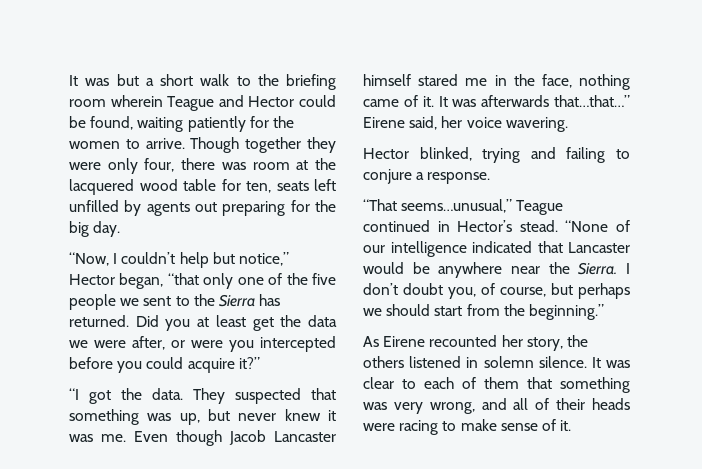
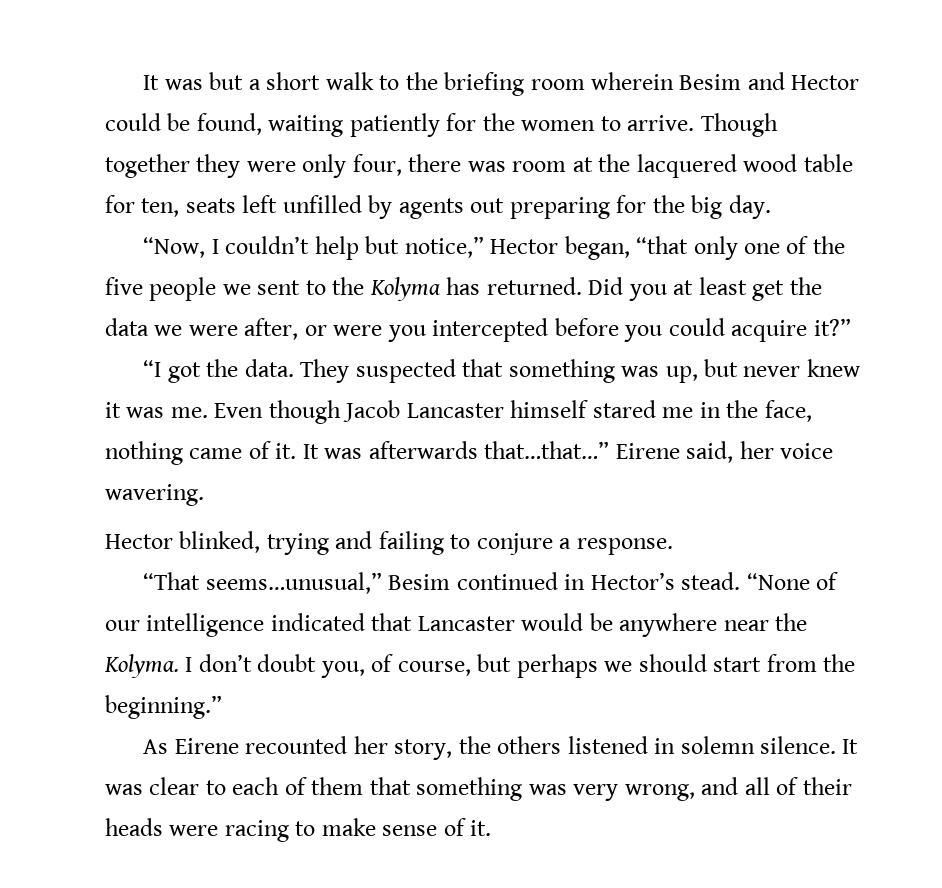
[167,96,215,111] Teague -> [679,74,742,90] Besim
[218,294,255,307] Sierra -> [369,277,440,301] Kolyma
[516,200,564,215] Teague -> [388,574,451,590] Besim
[578,262,618,275] Sierra. -> [104,654,179,678] Kolyma.

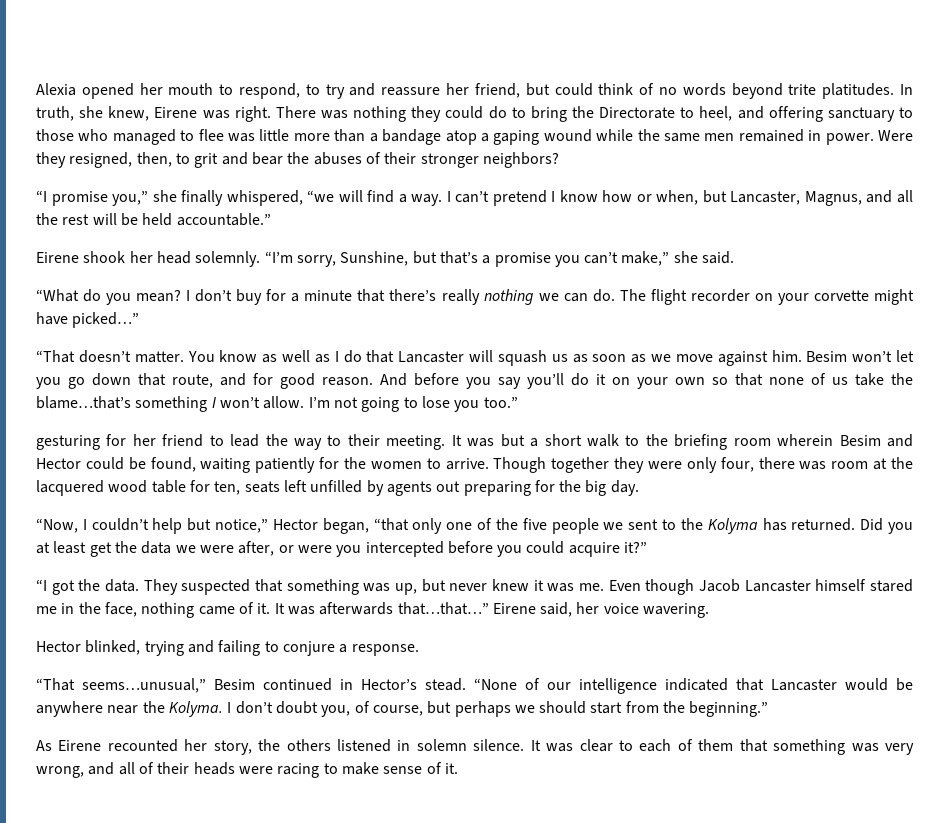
(143, 82) none -> [36,83,914,99] [36,106,913,122] [36,129,913,145] [36,152,559,168] [36,190,913,206] [36,213,271,226] [36,251,735,267] [36,289,915,305] [36,312,140,328] [36,350,915,366] [36,373,913,389] [36,396,518,412] [36,434,446,450] Alexia opened her mouth to respond, to try and reassure her friend, but could think of no words beyond trite platitudes. In truth, she knew, Eirene was right. There was nothing they could do to bring the Directorate to heel, and offering sanctuary to those who managed to flee was little more than a bandage atop a gaping wound while the same men remained in power. Were they resigned, then, to grit and bear the abuses of their stronger neighbors? // “I promise you,” she finally whispered, “we will find a way. I can’t pretend I know how or when, but Lancaster, Magnus, and all the rest will be held accountable.” // Eirene shook her head solemnly. “I’m sorry, Sunshine, but that’s a promise you can’t make,” she said. // “What do you mean? I don’t buy for a minute that there’s really nothing we can do. The flight recorder on your corvette might have picked…” // “That doesn’t matter. You know as well as I do that Lancaster will squash us as soon as we move against him. Besim won’t let you go down that route, and for good reason. And before you say you’ll do it on your own so that none of us take the blame…that’s something I won’t allow. I’m not going to lose you too.” // gesturing for her friend to lead the way to their meeting.

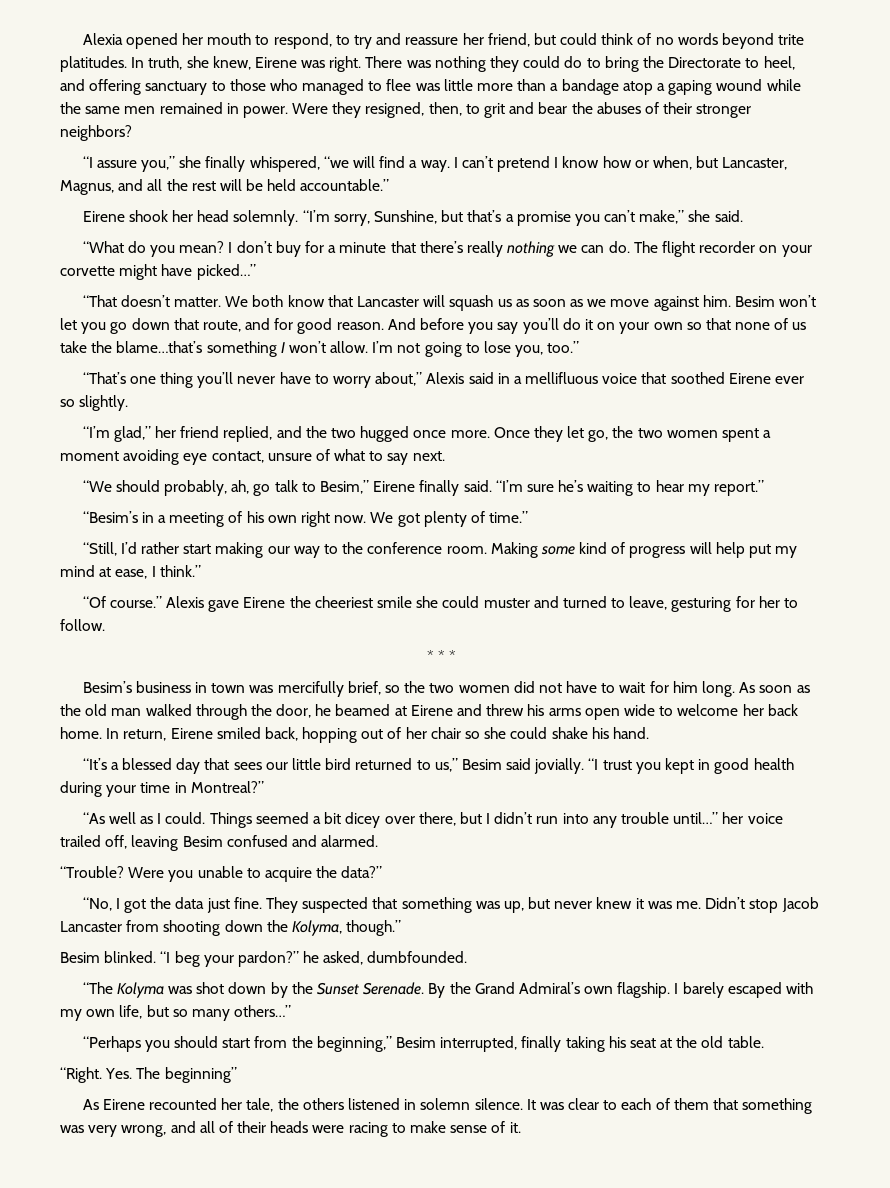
[51,191,108,206] promise -> [96,160,137,168] assure
[187,350,362,363] You know as well as I do -> [225,295,325,307] We both know
[454,400,480,412] you -> [515,345,544,357] you,
[36,434,913,450] [36,457,914,473] [36,480,639,496] [36,518,914,534] [36,541,648,557] [36,579,139,595] gesturing for her friend to lead the way to their meeting. It was but a short walk to the briefing room wherein Besim and Hector could be found, waiting patiently for the women to arrive. Though together they were only four, there was room at the lacquered wood table for ten, seats left unfilled by agents out preparing for the big day. // “Now, I couldn’t help but notice,” Hector began, “that only one of the five people we sent to the Kolyma has returned. Did you at least get the data we were after, or were you intercepted before you could acquire it?” // “I got the data. -> [82,372,804,388] [60,395,129,411] [82,426,772,442] [60,449,445,465] [82,480,764,496] [82,511,529,527] [82,542,798,558] [60,565,201,579] [82,596,798,612] [60,619,105,631] [426,650,457,662] [82,681,810,697] [60,704,798,720] [60,727,649,743] [82,758,794,774] [60,781,264,797] [82,812,783,828] [60,835,379,851] [60,866,383,882] [82,897,262,913] “That’s one thing you’ll never have to worry about,” Alexis said in a mellifluous voice that soothed Eirene ever so slightly. // “I’m glad,” her friend replied, and the two hugged once more. Once they let go, the two women spent a moment avoiding eye contact, unsure of what to say next. // “We should probably, ah, go talk to Besim,” Eirene finally said. “I’m sure he’s waiting to hear my report.” // “Besim’s in a meeting of his own right now. We got plenty of time.” // “Still, I’d rather start making our way to the conference room. Making some kind of progress will help put my mind at ease, I think.” // “Of course.” Alexis gave Eirene the cheeriest smile she could muster and turned to leave, gesturing for her to follow. // * * * // Besim’s business in town was mercifully brief, so the two women did not have to wait for him long. As soon as the old man walked through the door, he beamed at Eirene and threw his arms open wide to welcome her back home. In return, Eirene smiled back, hopping out of her chair so she could shake his hand. // “It’s a blessed day that sees our little bird returned to us,” Besim said jovially. “I trust you kept in good health during your time in Montreal?” // “As well as I could. Things seemed a bit dicey over there, but I didn’t run into any trouble until…” her voice trailed off, leaving Besim confused and alarmed. // “Trouble? Were you unable to acquire the data?” // “No, I got the data just fine.
[608,579,913,595] [36,602,710,618] [36,640,419,656] [36,678,913,694] [36,701,769,717] Even though Jacob Lancaster himself stared me in the face, nothing came of it. It was afterwards that…that…” Eirene said, her voice wavering. // Hector blinked, trying and failing to conjure a response. // “That seems…unusual,” Besim continued in Hector’s stead. “None of our intelligence indicated that Lancaster would be anywhere near the Kolyma. I don’t doubt you, of course, but perhaps we should start from the beginning.” -> [705,897,819,913] [60,920,402,936] [60,951,468,967] [82,982,813,998] [60,1005,292,1021] [82,1036,764,1052] [60,1067,237,1083] Didn’t stop Jacob Lancaster from shooting down the Kolyma, though.” // Besim blinked. “I beg your pardon?” he asked, dumbfounded. // “The Kolyma was shot down by the Sunset Serenade. By the Grand Admiral’s own flagship. I barely escaped with my own life, but so many others…” // “Perhaps you should start from the beginning,” Besim interrupted, finally taking his seat at the old table. // “Right. Yes. The beginning”
[213,740,252,755] story, -> [246,1098,274,1112] tale,

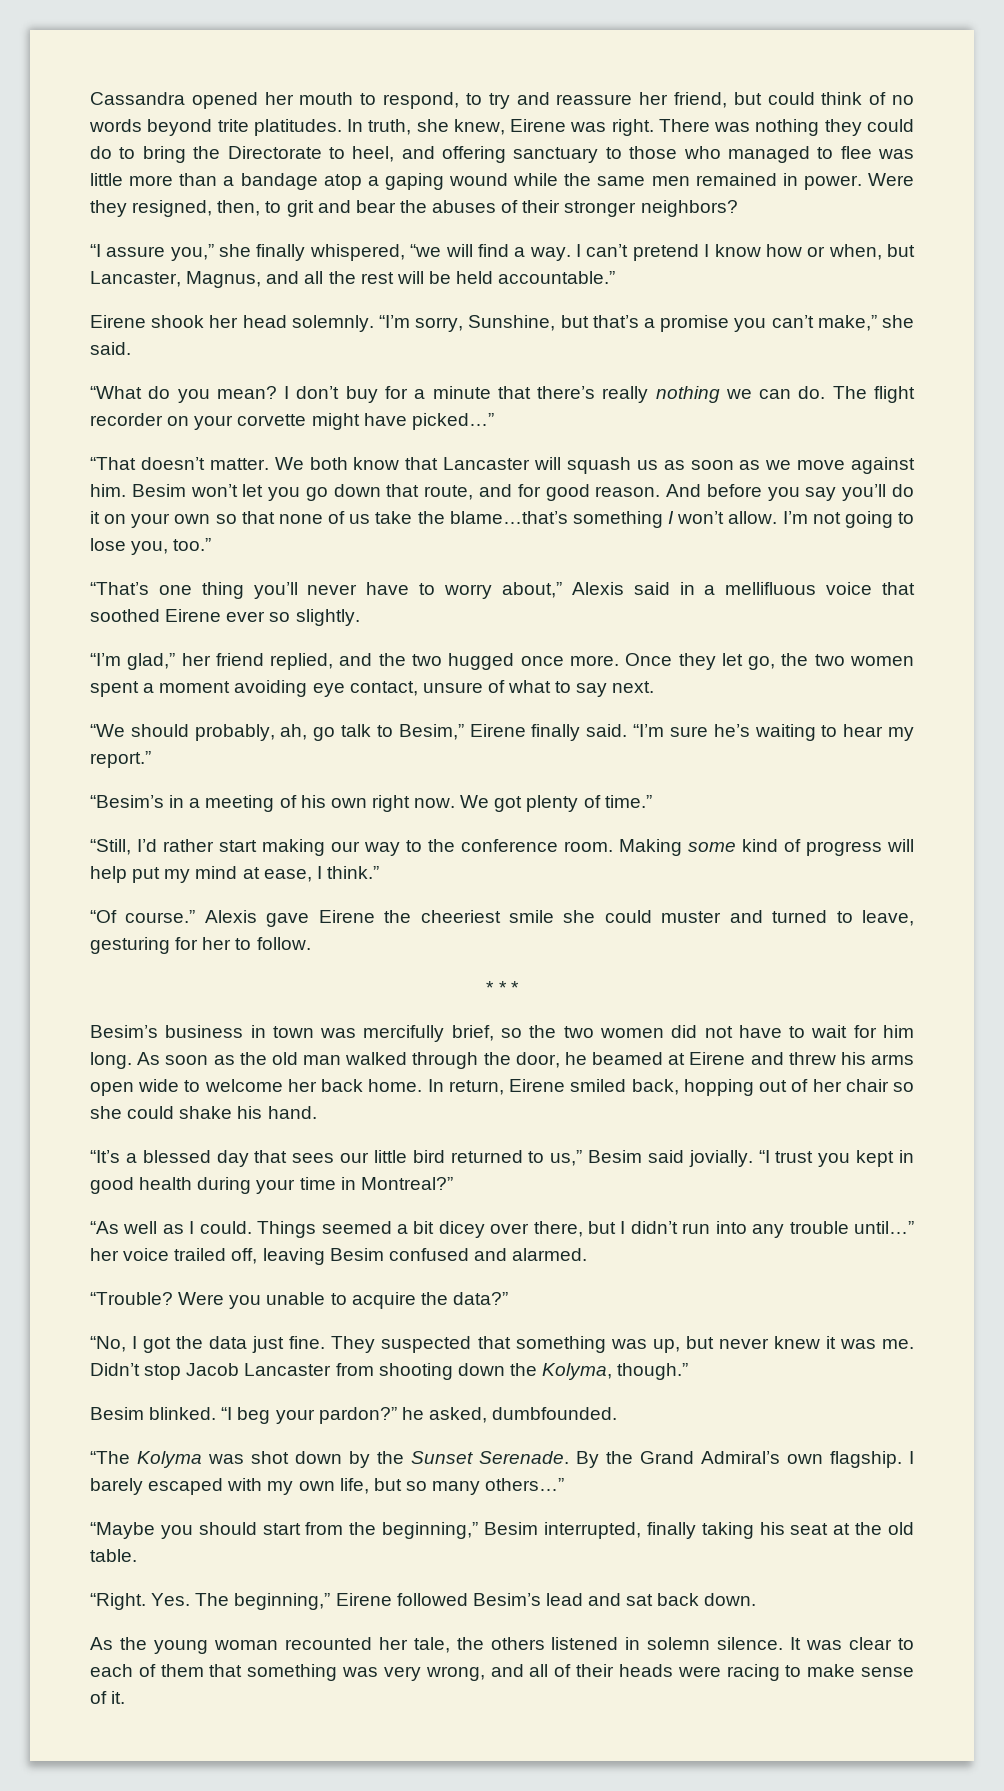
[82,33,123,45] Alexia -> [90,92,185,105] Cassandra
[82,1036,141,1052] “Perhaps -> [90,1522,155,1539] “Maybe
[164,1067,237,1083] [82,1099,145,1110] beginning” // As Eirene -> [234,1593,757,1610] [90,1637,278,1654] beginning,” Eirene followed Besim’s lead and sat back down. // As the young woman

